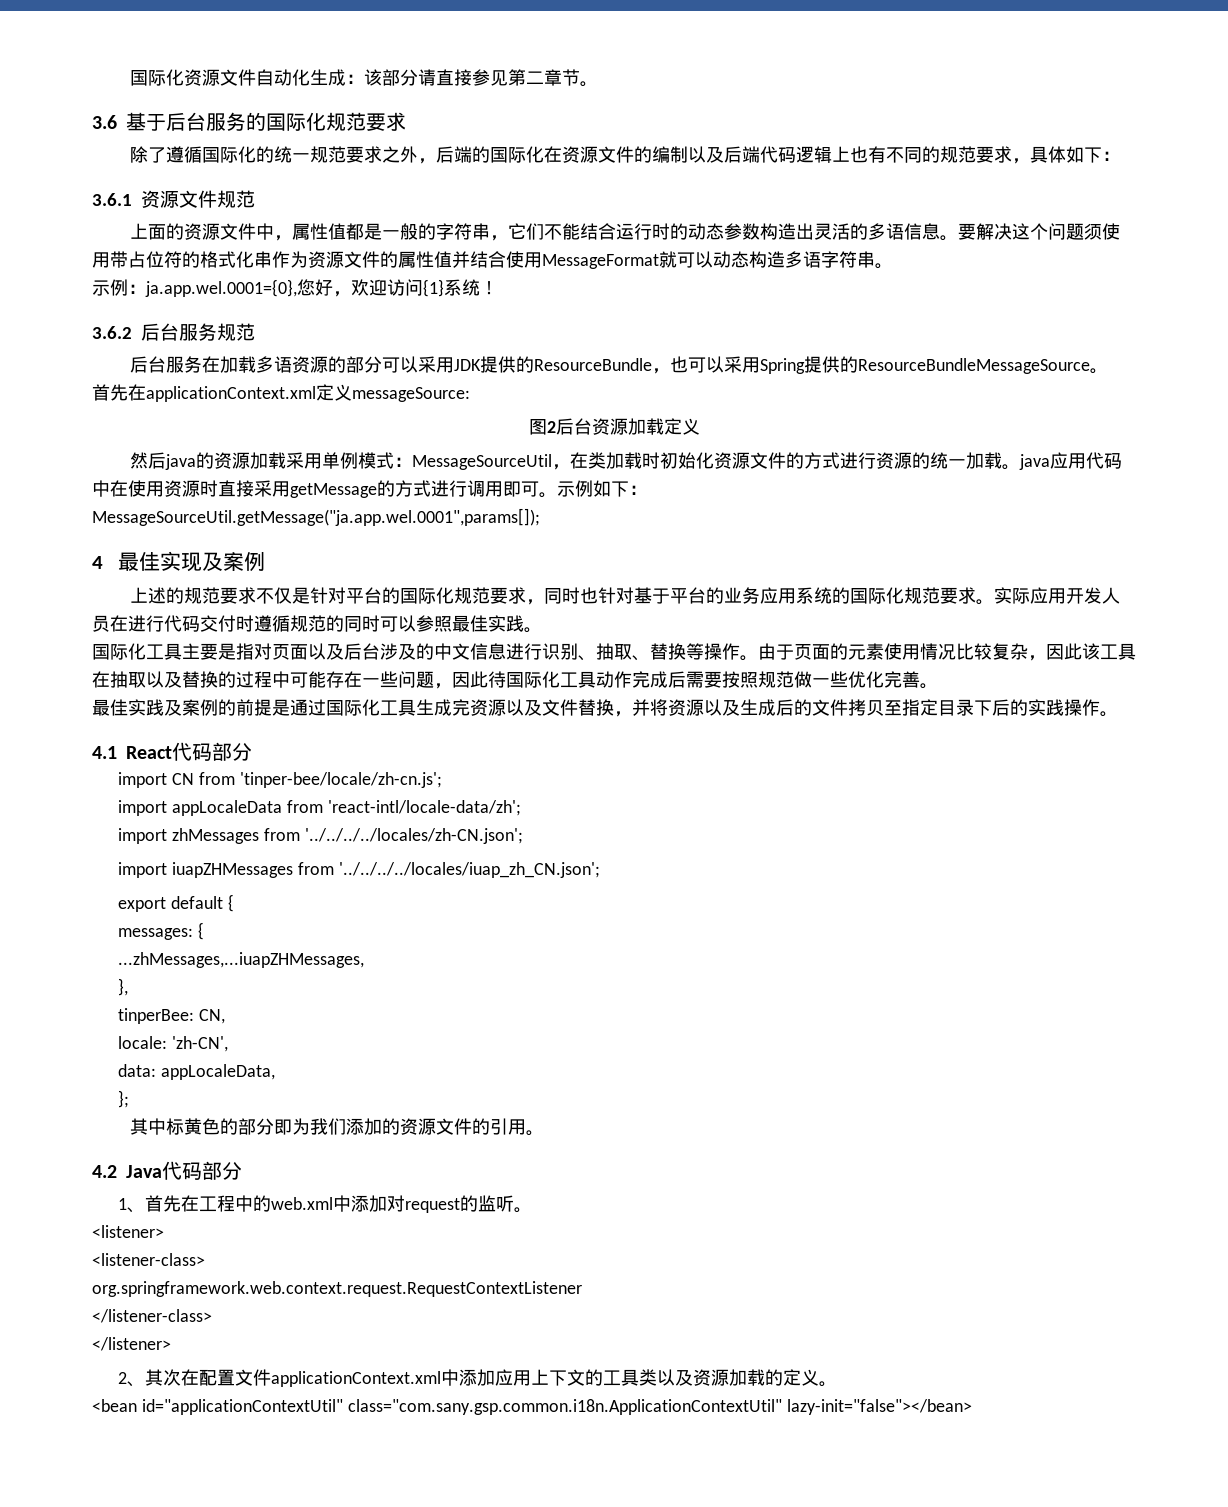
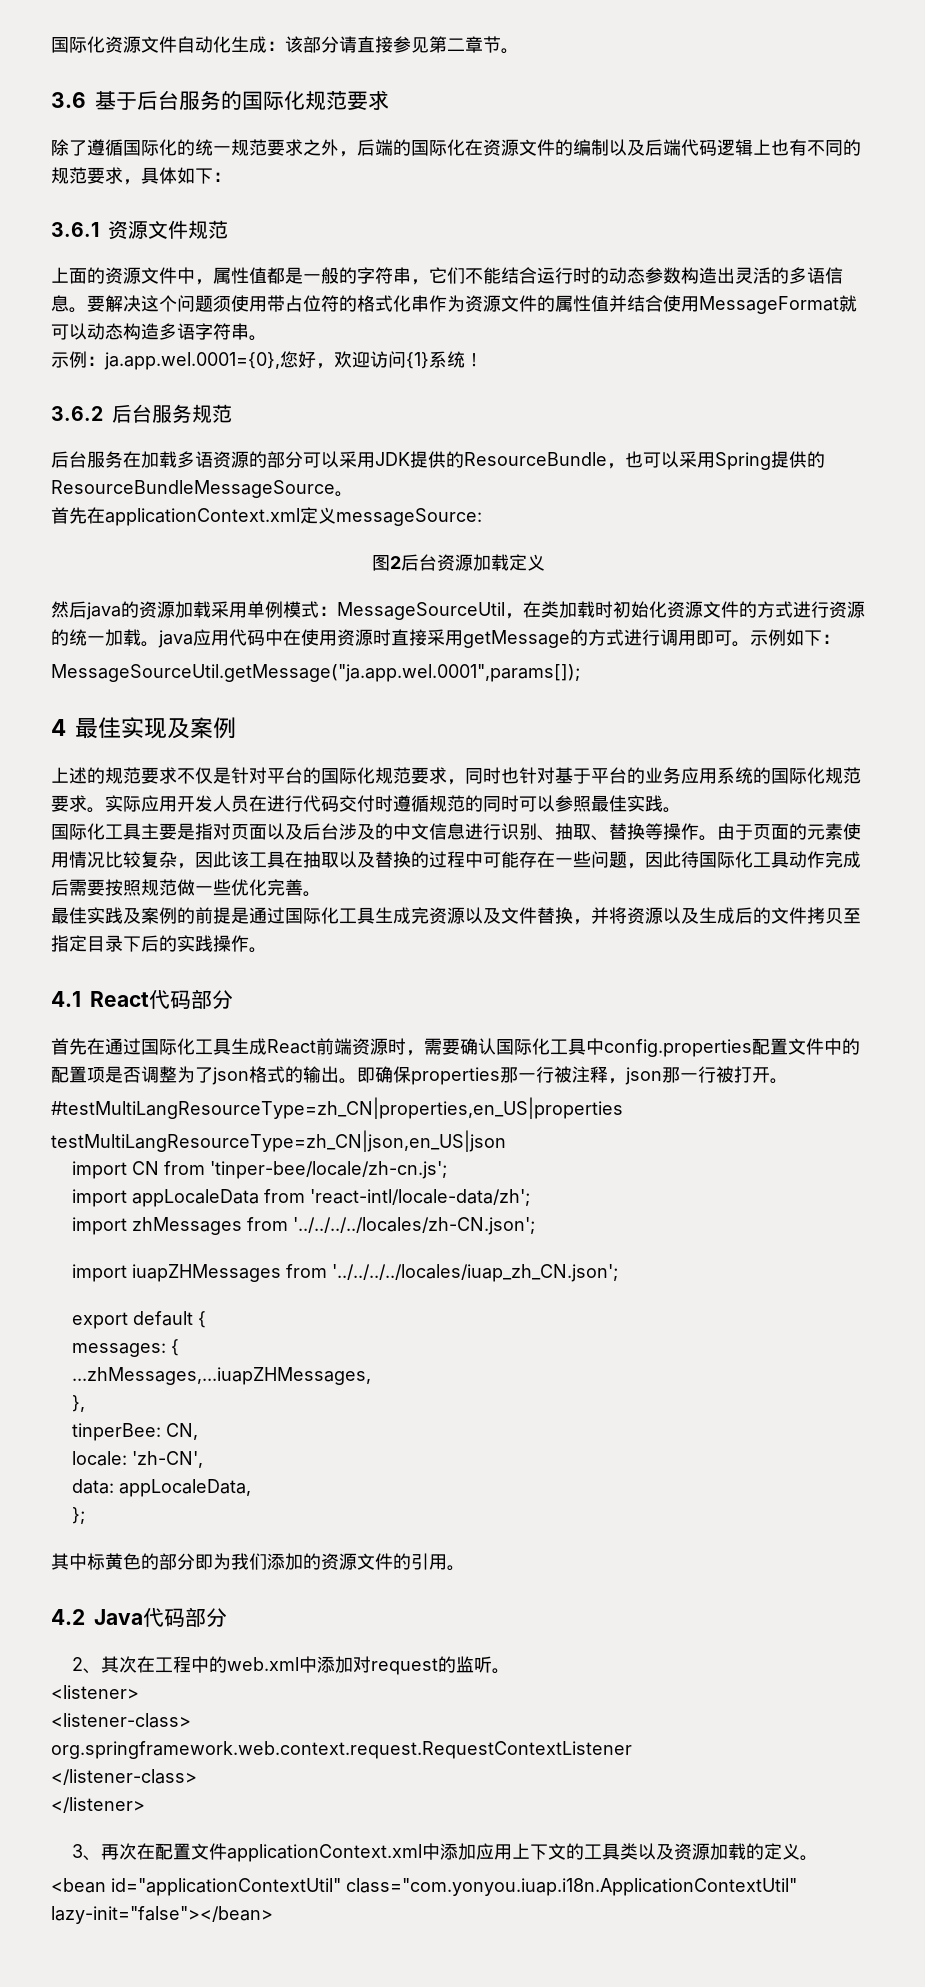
(252, 751) none -> [51,1038,860,1057] [51,1066,788,1085] [51,1097,623,1119] [51,1130,506,1152] // 首先在通过国际化工具生成React前端资源时，需要确认国际化工具中config.properties配置文件中的配置项是否调整为了json格式的输出。即确保properties那一行被注释，json那一行被打开。 // #testMultiLangResourceType=zh_CN|properties,en_US|properties // testMultiLangResourceType=zh_CN|json,en_US|json
[118,1195,182,1213] 1、首先 -> [72,1656,138,1674] 2、其次
[118,1369,164,1387] 2、其 -> [72,1844,120,1861] 3、再
[347,1399,782,1415] class="com.sany.gsp.common.i18n.ApplicationContextUtil" -> [346,1878,797,1896] class="com.yonyou.iuap.i18n.ApplicationContextUtil"

